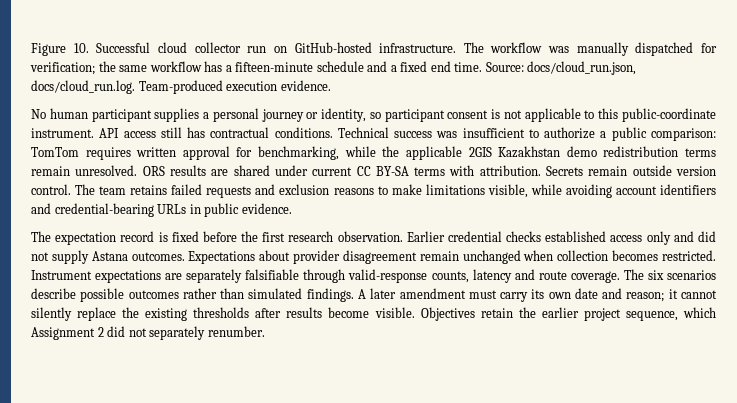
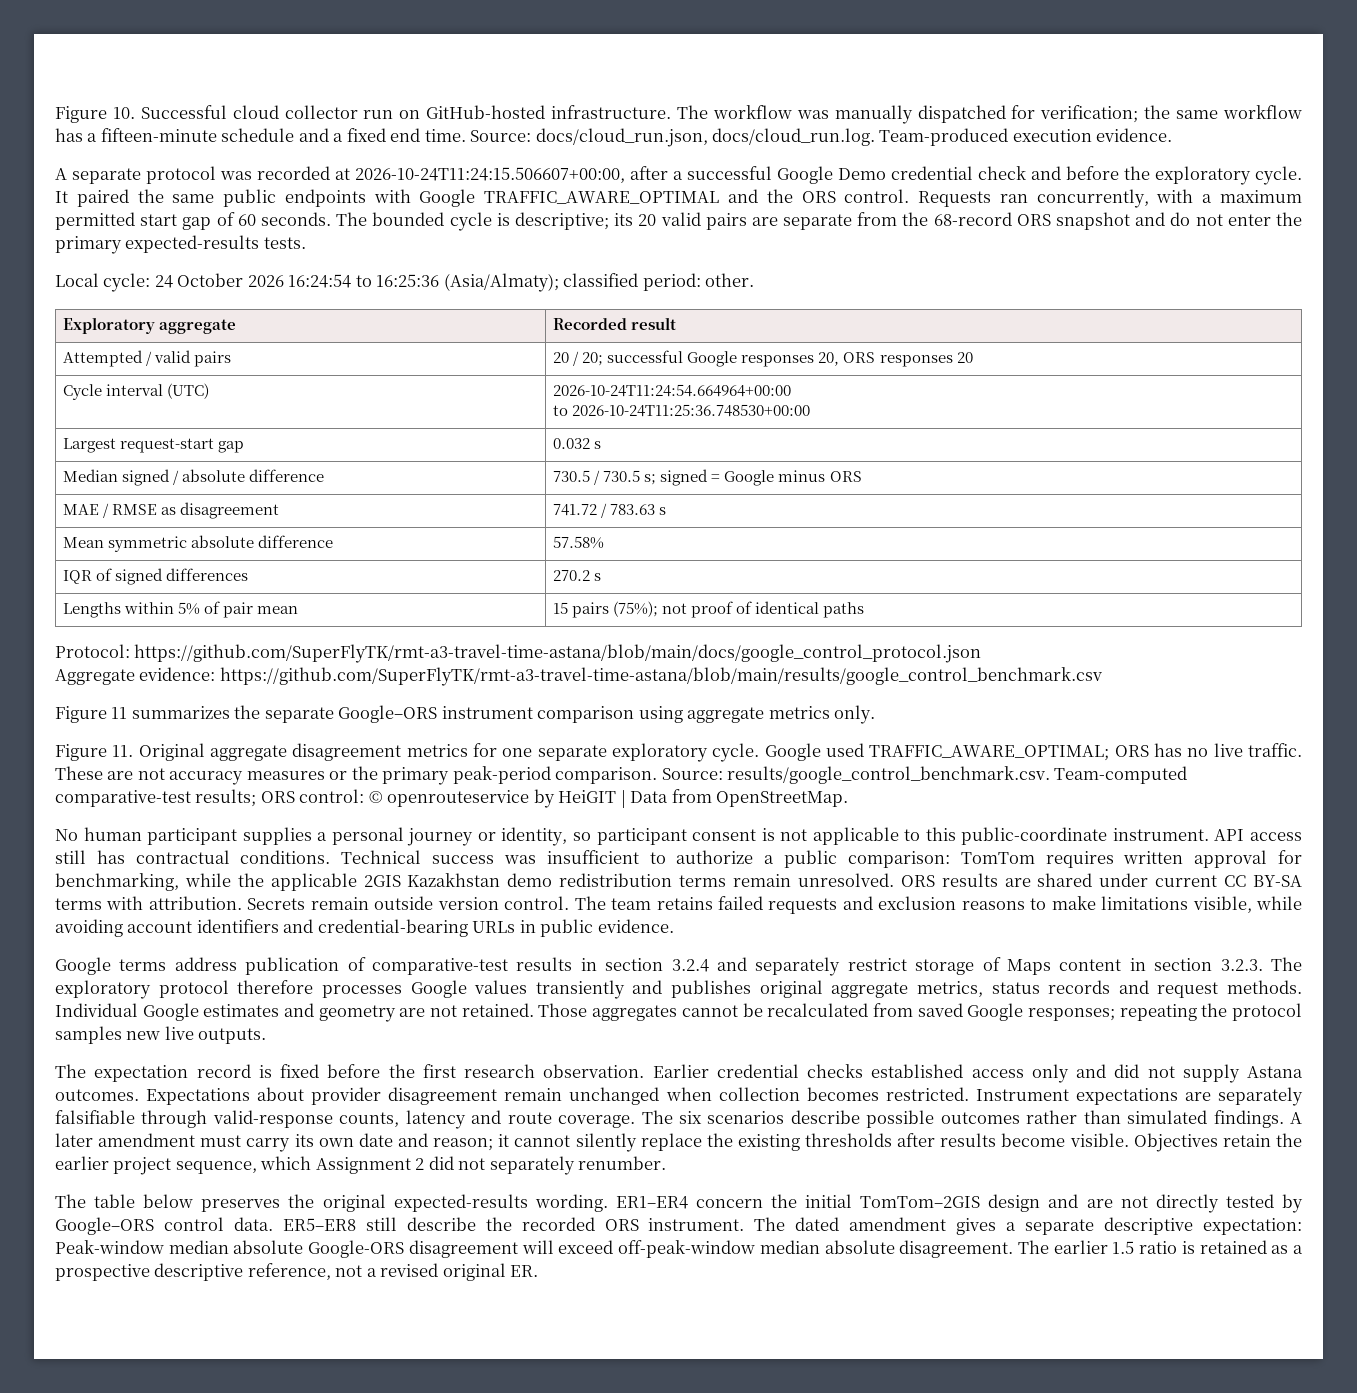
(331, 85) none -> [55,166,1302,185] [55,189,1303,208] [55,212,1302,231] [55,235,306,254] [55,273,755,292] [63,317,237,334] [553,317,677,330] [63,350,232,367] [553,350,973,367] [63,383,210,400] [553,384,792,397] [553,404,811,417] [63,438,245,453] [553,438,602,449] [63,469,325,486] [553,469,862,486] [63,502,280,519] [553,503,667,518] [63,535,334,552] [553,536,605,549] [63,568,249,585] [553,570,602,581] [63,601,299,618] [553,601,865,618] [55,644,982,663] [55,667,1102,686] [55,705,876,724] [55,743,1302,762] [55,766,1188,785] [55,789,849,808] // A separate protocol was recorded at 2026-10-24T11:24:15.506607+00:00, after a successful Google Demo credential check and before the exploratory cycle. It paired the same public endpoints with Google TRAFFIC_AWARE_OPTIMAL and the ORS control. Requests ran concurrently, with a maximum permitted start gap of 60 seconds. The bounded cycle is descriptive; its 20 valid pairs are separate from the 68-record ORS snapshot and do not enter the primary expected-results tests. // Local cycle: 24 October 2026 16:24:54 to 16:25:36 (Asia/Almaty); classified period: other. // Exploratory aggregate | Recorded result // Attempted / valid pairs | 20 / 20; successful Google responses 20, ORS responses 20 // Cycle interval (UTC) | 2026-10-24T11:24:54.664964+00:00 // to 2026-10-24T11:25:36.748530+00:00 // Largest request-start gap | 0.032 s // Median signed / absolute difference | 730.5 / 730.5 s; signed = Google minus ORS // MAE / RMSE as disagreement | 741.72 / 783.63 s // Mean symmetric absolute difference | 57.58% // IQR of signed differences | 270.2 s // Lengths within 5% of pair mean | 15 pairs (75%); not proof of identical paths // Protocol: https://github.com/SuperFlyTK/rmt-a3-travel-time-astana/blob/main/docs/google_control_protocol.json // Aggregate evidence: https://github.com/SuperFlyTK/rmt-a3-travel-time-astana/blob/main/results/google_control_benchmark.csv // Figure 11 summarizes the separate Google–ORS instrument comparison using aggregate metrics only. // Figure 11. Original aggregate disagreement metrics for one separate exploratory cycle. Google used TRAFFIC_AWARE_OPTIMAL; ORS has no live traffic. These are not accuracy measures or the primary peak-period comparison. Source: results/google_control_benchmark.csv. Team-computed comparative-test results; ORS control: © openrouteservice by HeiGIT | Data from OpenStreetMap.
(292, 208) none -> [55,957,1302,976] [55,980,1302,999] [55,1003,1303,1022] [55,1026,267,1044] // Google terms address publication of comparative-test results in section 3.2.4 and separately restrict storage of Maps content in section 3.2.3. The exploratory protocol therefore processes Google values transiently and publishes original aggregate metrics, status records and request methods. Individual Google estimates and geometry are not retained. Those aggregates cannot be recalculated from saved Google responses; repeating the protocol samples new live outputs.
(265, 331) none -> [55,1194,1303,1213] [55,1217,1303,1235] [55,1240,1303,1258] [55,1263,539,1281] // The table below preserves the original expected-results wording. ER1–ER4 concern the initial TomTom–2GIS design and are not directly tested by Google–ORS control data. ER5–ER8 still describe the recorded ORS instrument. The dated amendment gives a separate descriptive expectation: Peak-window median absolute Google-ORS disagreement will exceed off-peak-window median absolute disagreement. The earlier 1.5 ratio is retained as a prospective descriptive reference, not a revised original ER.

